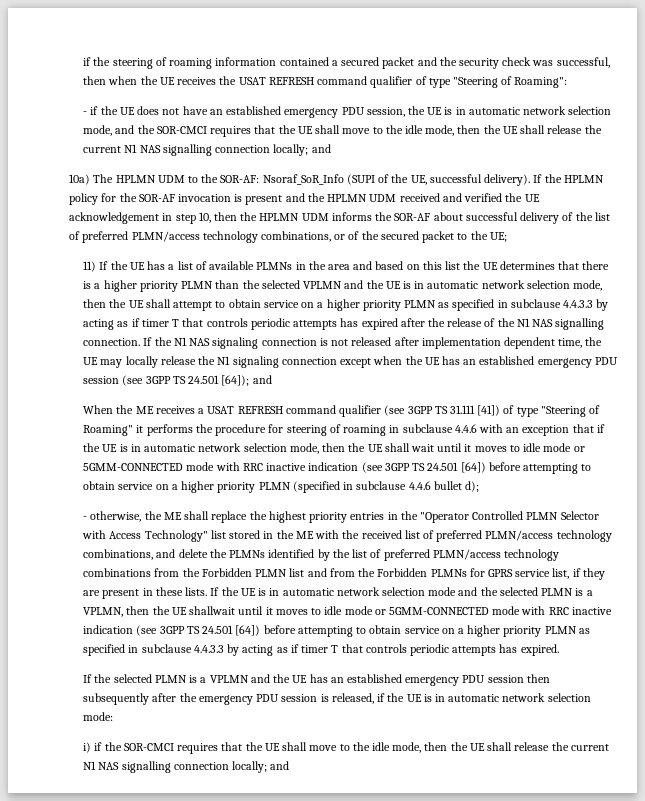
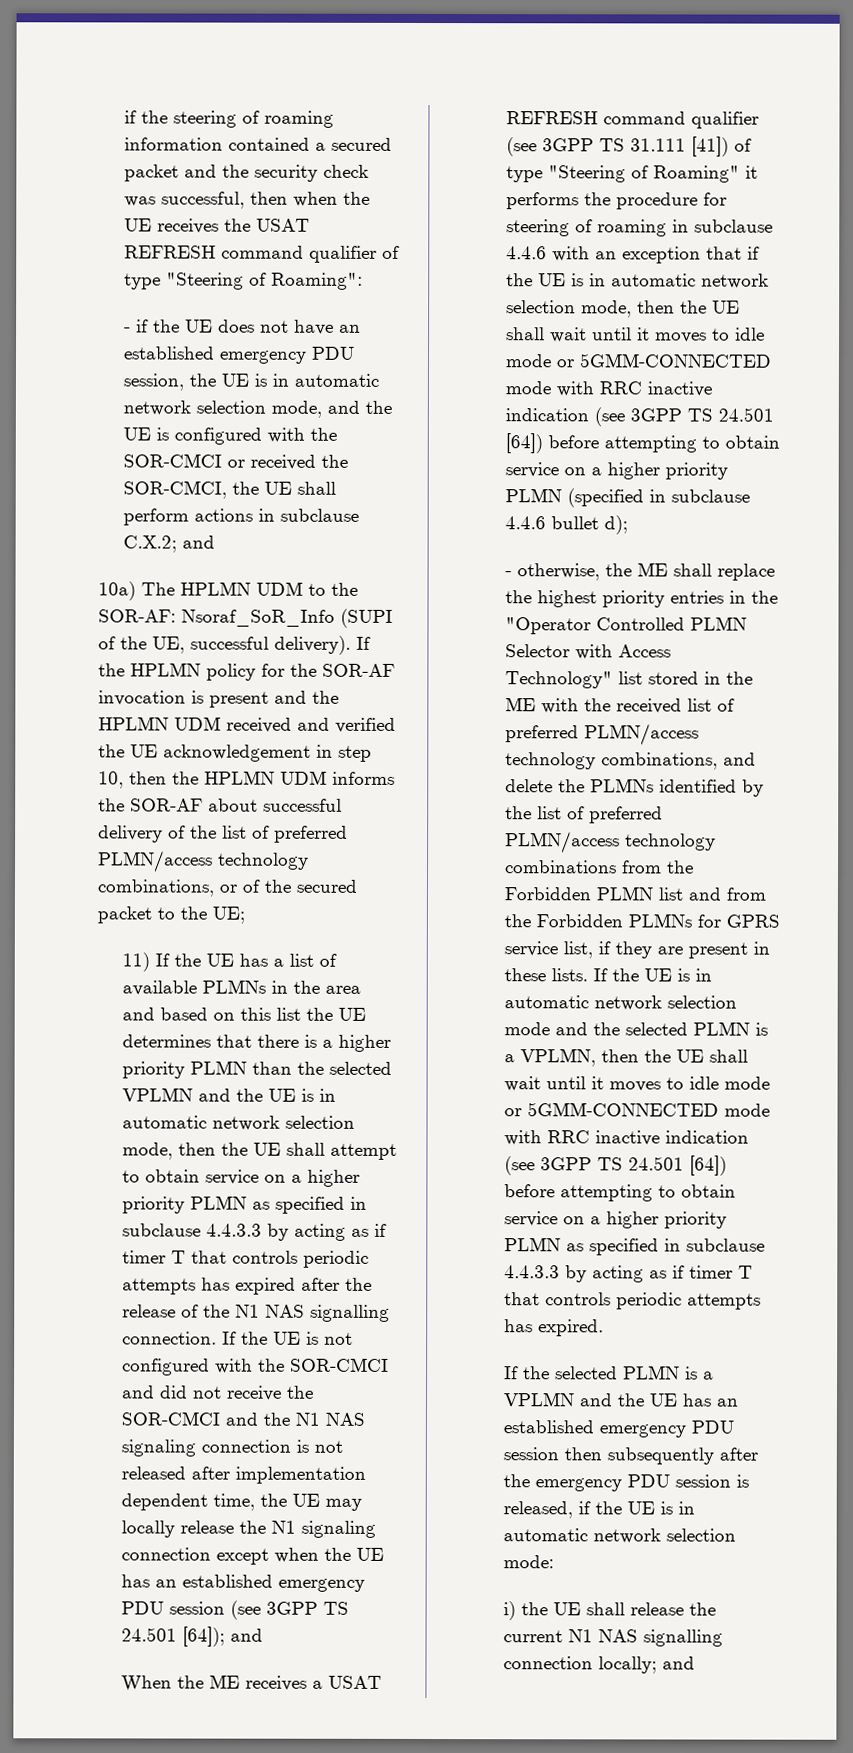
[156,125,602,137] [83,144,309,156] SOR-CMCI requires that the UE shall move to the idle mode, then the UE shall release the current N1 NAS signalling connection locally; -> [123,427,338,445] [123,453,349,470] [123,480,337,499] [123,508,360,526] [123,535,178,553] UE is configured with the SOR-CMCI or received the SOR-CMCI, the UE shall perform actions in subclause C.X.2;
(172, 341) none -> [273,1331,354,1345] [122,1357,390,1376] [121,1385,315,1401] [121,1411,291,1426] UE is not configured with the SOR-CMCI and did not receive the SOR-CMCI and the
[189,606,236,615] shallwait -> [709,1049,749,1063] [504,1076,542,1092] shall wait
[94,742,448,754] if the SOR-CMCI requires that the UE shall move to the idle mode, then -> (517, 1611) none

